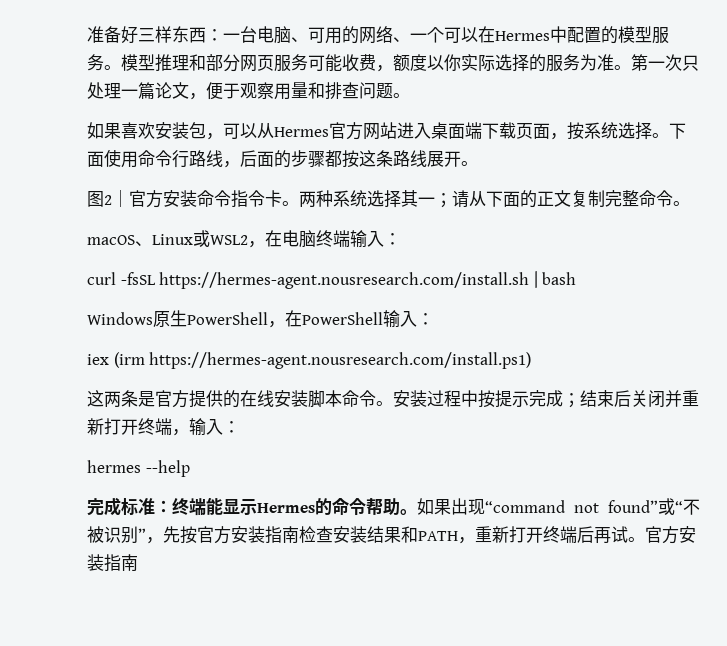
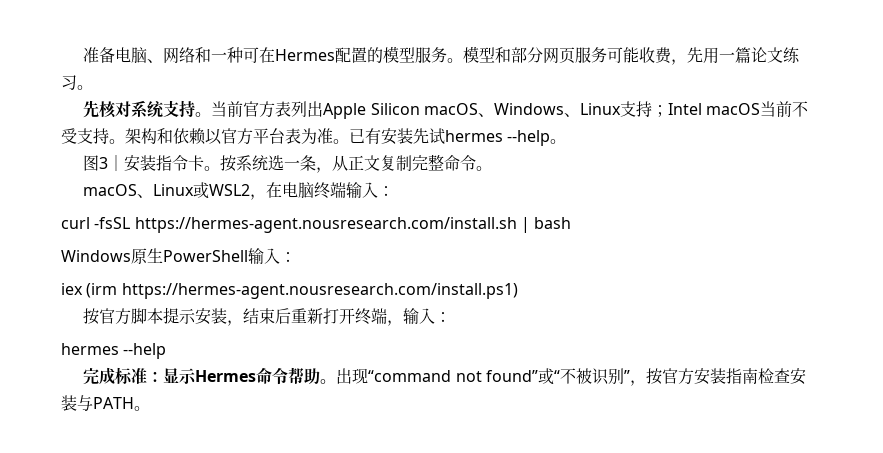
[121,26,567,44] 好三样东西：一台电脑、可用的网络、一个可以在Hermes中 -> [115,47,336,64] 电脑、网络和一种可在Hermes
[155,54,189,72] 推理 -> (496, 55) none
[393,54,699,72] [87,82,410,100] [87,122,686,140] [87,149,478,168] [87,190,537,208] 额度以你实际选择的服务为准。第一次只处理一篇论文，便于观察用量和排查问题。 // 如果喜欢安装包，可以从Hermes官方网站进入桌面端下载页面，按系统选择。下面使用命令行路线，后面的步骤都按这条路线展开。 // 图2｜官方安装命令指令卡。两种系统选择其一；请从下面的 -> [687,47,801,64] [61,75,93,90] [83,100,809,119] [61,128,567,146] [83,155,349,173] 先用一篇论文练习。 // 先核对系统支持。当前官方表列出Apple Silicon macOS、Windows、Linux支持；Intel macOS当前不受支持。架构和依赖以官方平台表为准。已有安装先试hermes --help。 // 图3｜安装指令卡。按系统选一条，从
[268,310,383,328] ，在PowerShell -> (248, 256) none
[87,390,682,408] 这两条是官方提供的在线安装脚本命令。安装过程中按提示完成；结束后关闭并 -> [83,307,292,326] 按官方脚本提示安装，结束后
[172,497,223,516] 终端能 -> (164, 376) none
[315,498,332,515] 的 -> (257, 376) none
[417,498,451,515] 如果 -> (337, 381) none
[163,526,180,543] 先 -> (647, 383) none
[367,526,696,544] [87,554,138,572] 结果和PATH，重新打开终端后再试。官方安装指南 -> [77,395,150,411] 与PATH。

